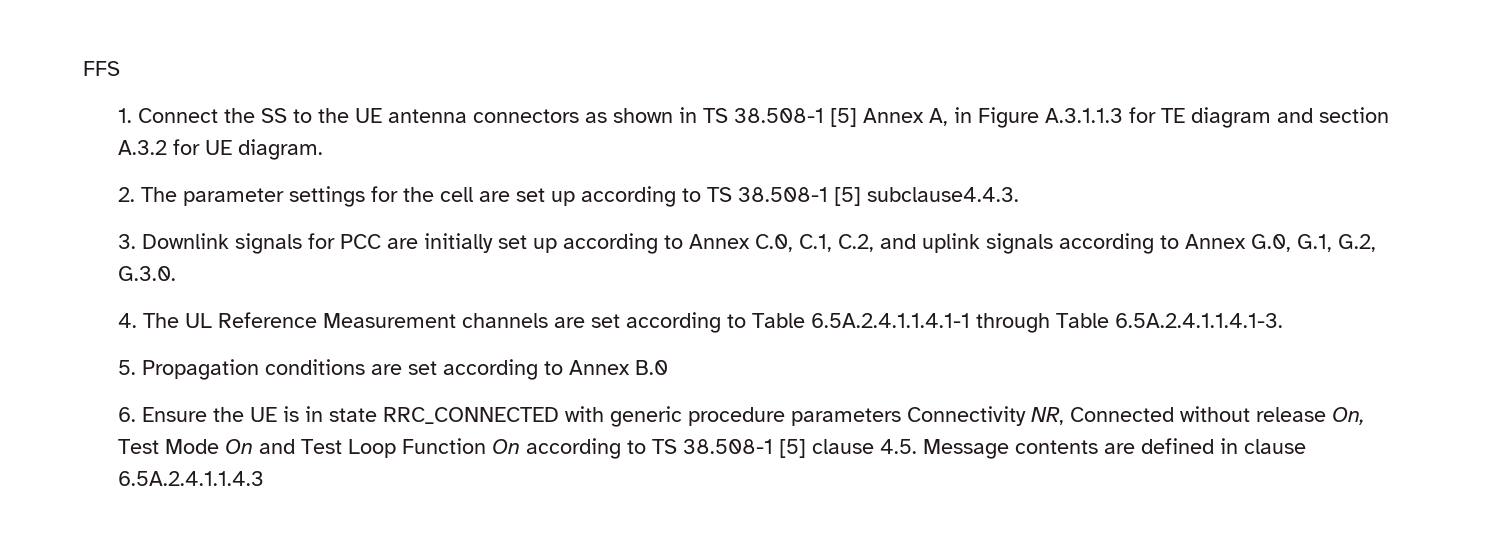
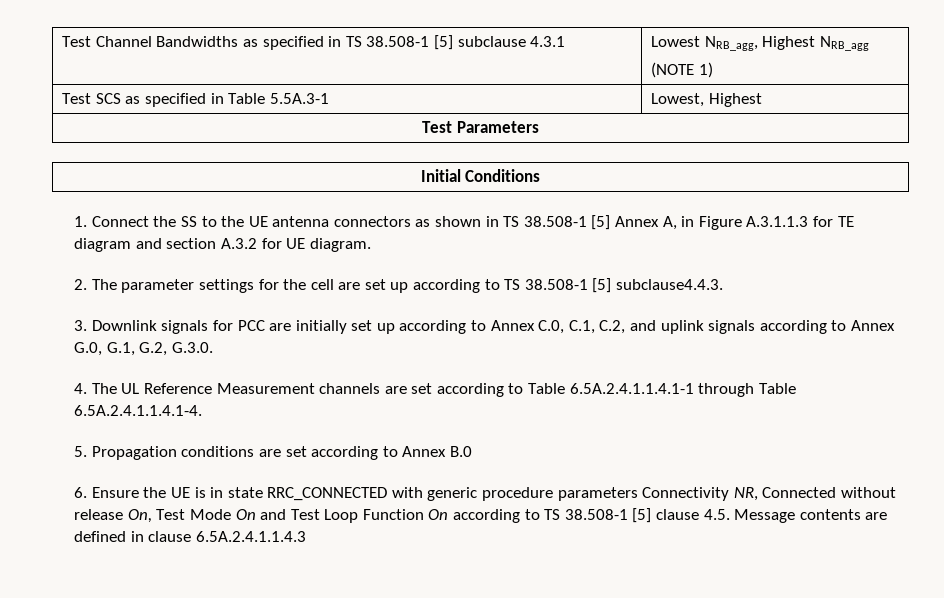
[83,61,120,76] FFS -> [62,35,566,50] [651,36,870,51] [651,62,713,78] [62,93,329,107] [651,93,762,107] [422,121,539,133] [420,169,541,182] Test Channel Bandwidths as specified in TS 38.508-1 [5] subclause 4.3.1 | Lowest NRB_agg, Highest NRB_agg // (NOTE 1) // Test SCS as specified in Table 5.5A.3-1 | Lowest, Highest // Test Parameters // Initial Conditions
[1114,313,1283,328] 6.5A.2.4.1.1.4.1-3. -> [74,405,203,416] 6.5A.2.4.1.1.4.1-4.

